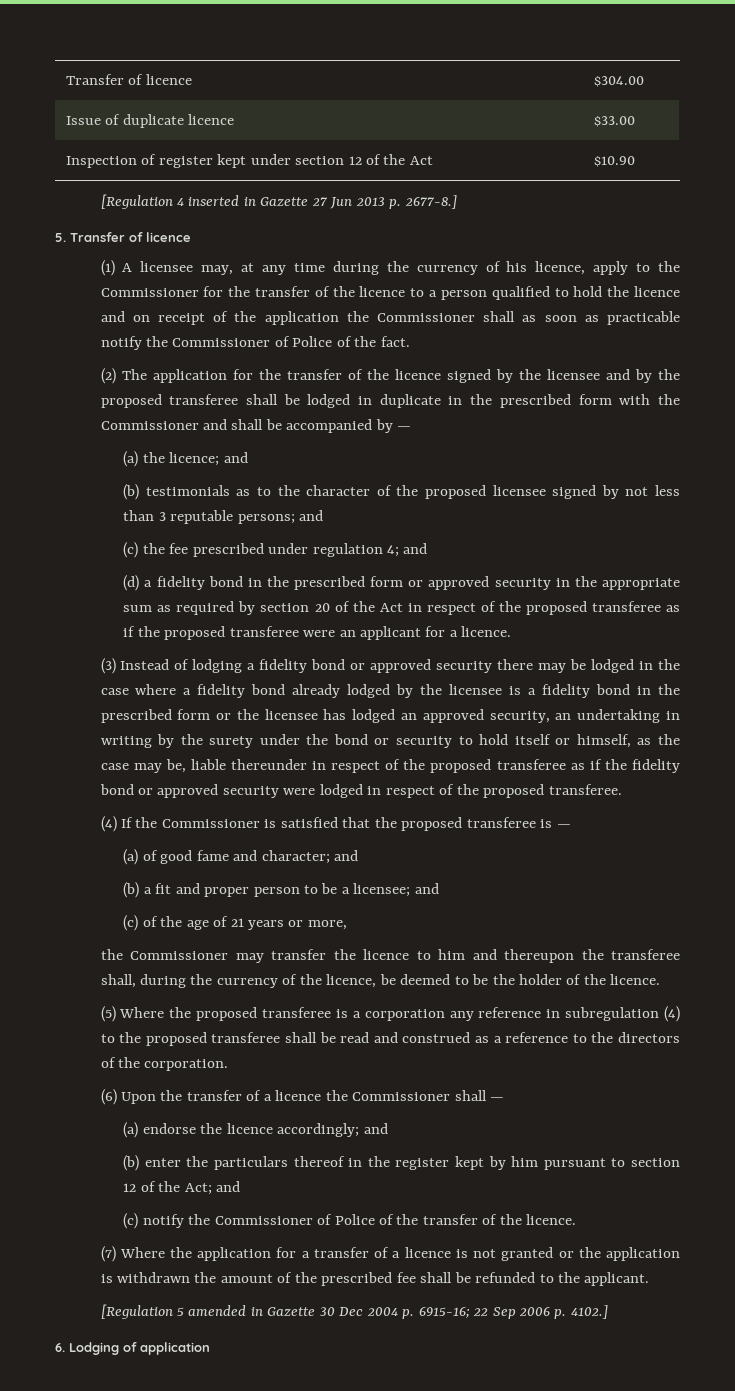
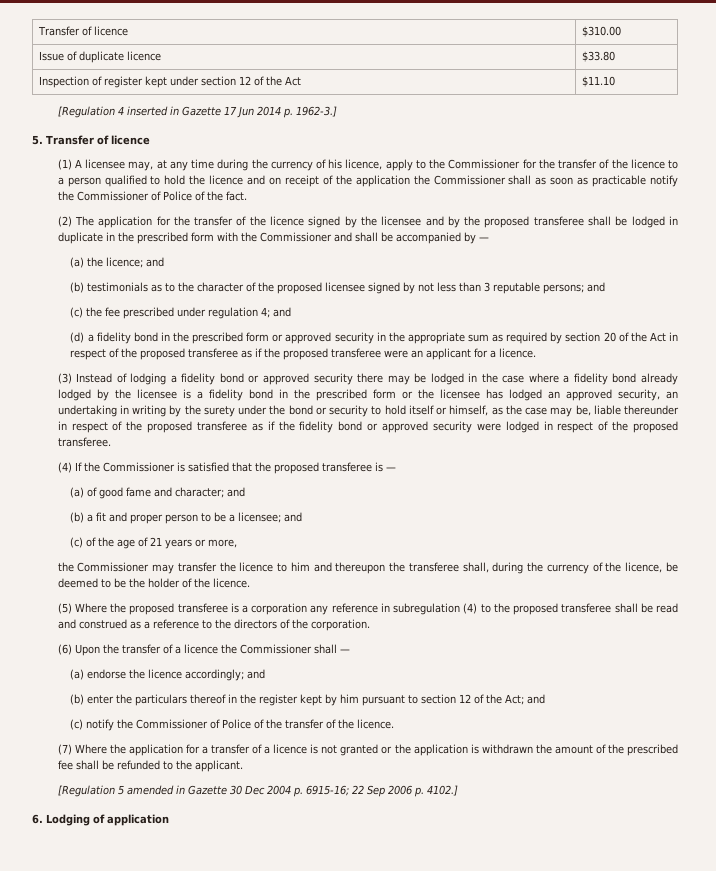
[593,76,644,87] $304.00 -> [581,26,621,37] $310.00
[593,116,635,127] $33.00 -> [581,51,615,62] $33.80
[593,156,635,167] $10.90 -> [581,76,615,87] $11.10
[311,195,457,209] 27 Jun 2013 p. 2677-8.] -> [223,106,337,118] 17 Jun 2014 p. 1962-3.]

